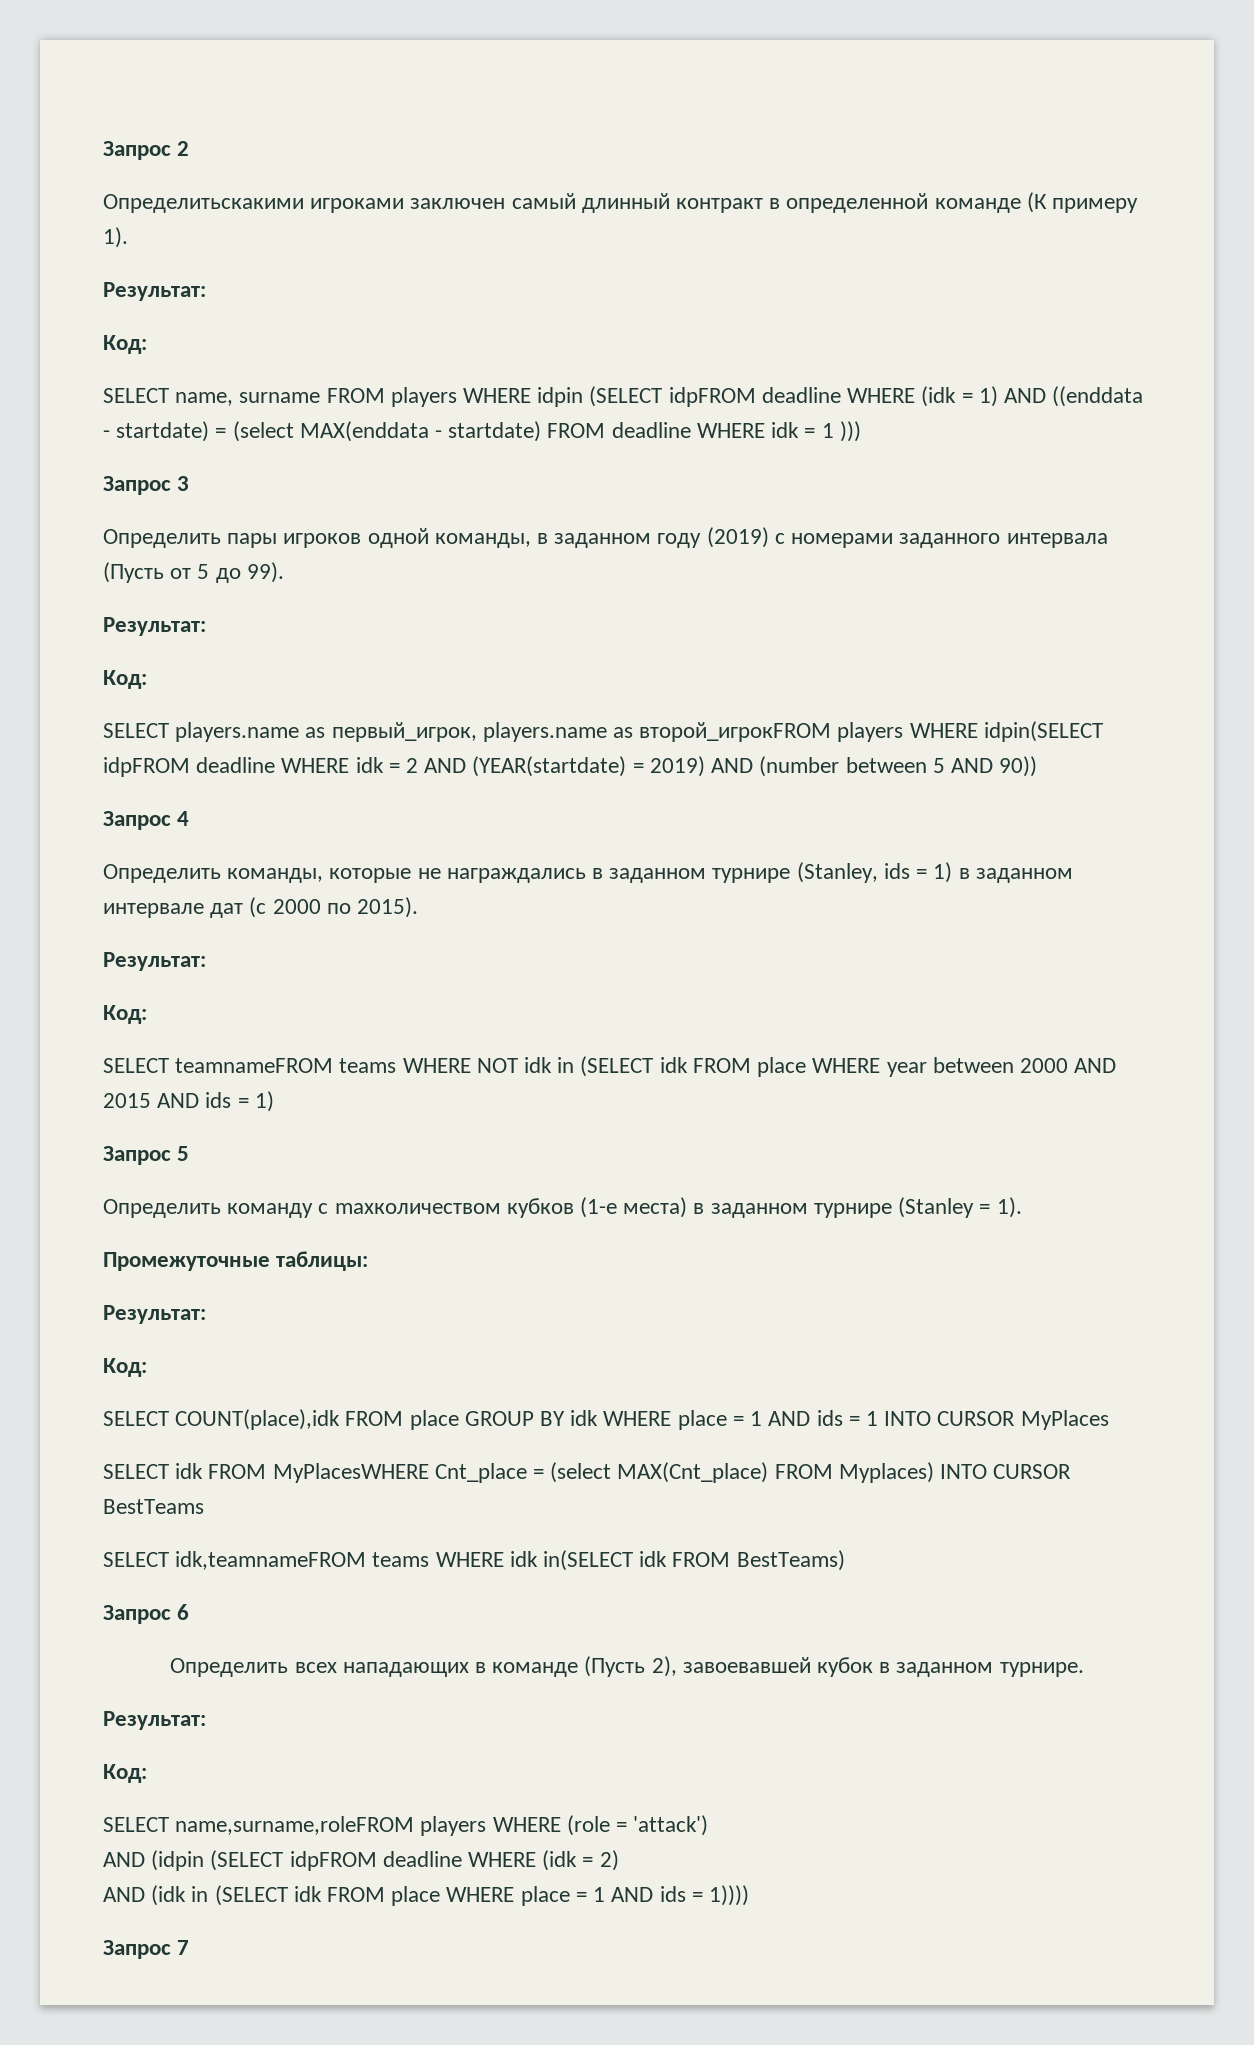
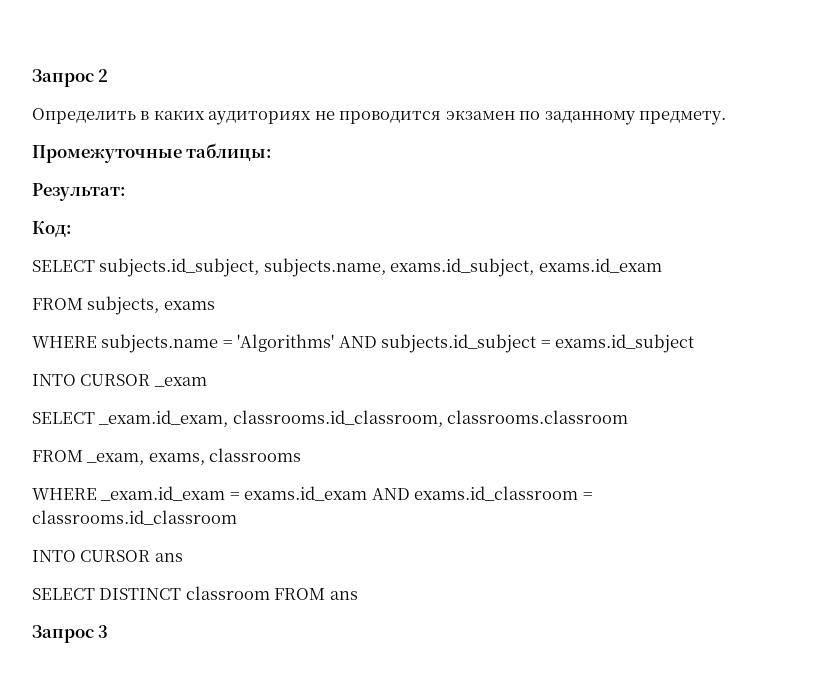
[103,192,1139,213] [103,227,128,248] [103,282,206,301] [103,335,147,354] [103,386,1144,407] [103,421,861,442] [103,476,190,495] [103,527,1108,548] [103,562,284,583] [103,617,206,636] [103,670,147,689] [103,721,1103,742] [103,756,1038,777] [103,811,190,830] [103,862,1073,883] [103,897,419,918] [103,952,206,971] [103,1005,147,1024] [103,1056,1117,1077] [103,1091,274,1112] [103,1146,190,1165] [103,1197,1022,1218] Определитьcкакими игроками заключен самый длинный контракт в определенной команде (К примеру 1). // Результат: // Код: // SELECT name, surname FROM players WHERE idpin (SELECT idpFROM deadline WHERE (idk = 1) AND ((enddata - startdate) = (select MAX(enddata - startdate) FROM deadline WHERE idk = 1 ))) // Запрос 3 // Определить пары игроков одной команды, в заданном году (2019) с номерами заданного интервала (Пусть от 5 до 99). // Результат: // Код: // SELECT players.name as первый_игрок, players.name as второй_игрокFROM players WHERE idpin(SELECT idpFROM deadline WHERE idk = 2 AND (YEAR(startdate) = 2019) AND (number between 5 AND 90)) // Запрос 4 // Определить команды, которые не награждались в заданном турнире (Stanley, ids = 1) в заданном интервале дат (с 2000 по 2015). // Результат: // Код: // SELECT teamnameFROM teams WHERE NOT idk in (SELECT idk FROM place WHERE year between 2000 AND 2015 AND ids = 1) // Запрос 5 // Определить команду с maxколичеством кубков (1-е места) в заданном турнире (Stanley = 1). -> [32,108,727,125] Определить в каких аудиториях не проводится экзамен по заданному предмету.
[175,1409,1109,1430] [103,1462,1072,1483] [103,1499,204,1514] [103,1550,845,1571] [103,1604,190,1624] [170,1656,1084,1677] [103,1711,206,1730] [103,1764,147,1783] [103,1815,709,1836] [103,1850,619,1871] [103,1885,749,1906] [103,1940,190,1959] COUNT(place),idk FROM place GROUP BY idk WHERE place = 1 AND ids = 1 INTO CURSOR MyPlaces // SELECT idk FROM MyPlacesWHERE Cnt_place = (select MAX(Cnt_place) FROM Myplaces) INTO CURSOR BestTeams // SELECT idk,teamnameFROM teams WHERE idk in(SELECT idk FROM BestTeams) // Запрос 6 // Определить всех нападающих в команде (Пусть 2), завоевавшей кубок в заданном турнире. // Результат: // Код: // SELECT name,surname,roleFROM players WHERE (role = 'attack') // AND (idpin (SELECT idpFROM deadline WHERE (idk = 2) // AND (idk in (SELECT idk FROM place WHERE place = 1 AND ids = 1)))) // Запрос 7 -> [99,258,662,277] [32,296,215,315] [32,334,695,353] [32,374,207,387] [32,410,629,427] [32,448,302,465] [32,486,593,501] [32,510,237,525] [32,550,183,562] [32,586,358,600] [32,625,109,643] subjects.id_subject, subjects.name, exams.id_subject, exams.id_exam // FROM subjects, exams // WHERE subjects.name = 'Algorithms' AND subjects.id_subject = exams.id_subject // INTO CURSOR _exam // SELECT _exam.id_exam, classrooms.id_classroom, classrooms.classroom // FROM _exam, exams, classrooms // WHERE _exam.id_exam = exams.id_exam AND exams.id_classroom = classrooms.id_classroom // INTO CURSOR ans // SELECT DISTINCT classroom FROM ans // Запрос 3

